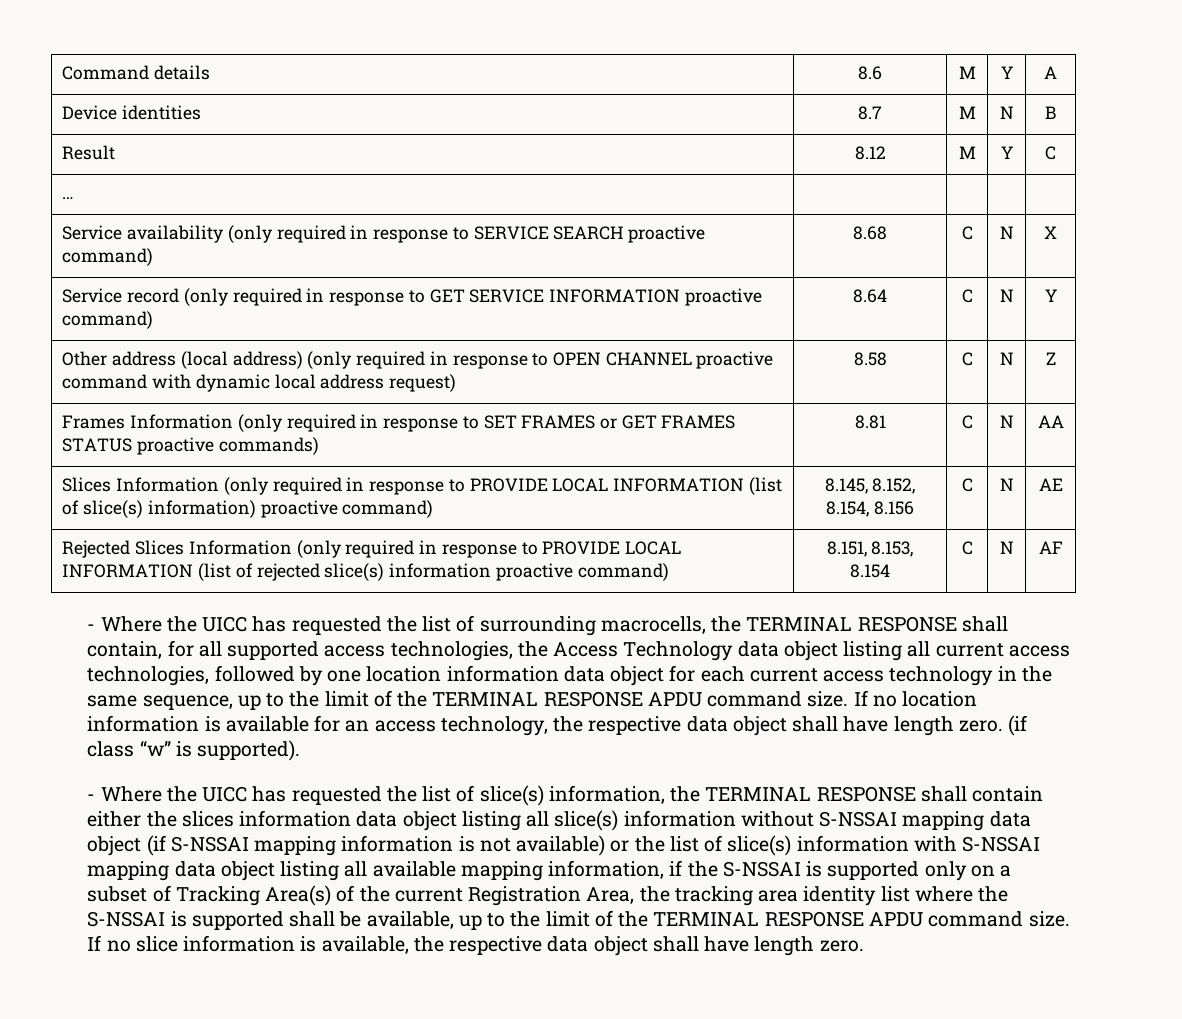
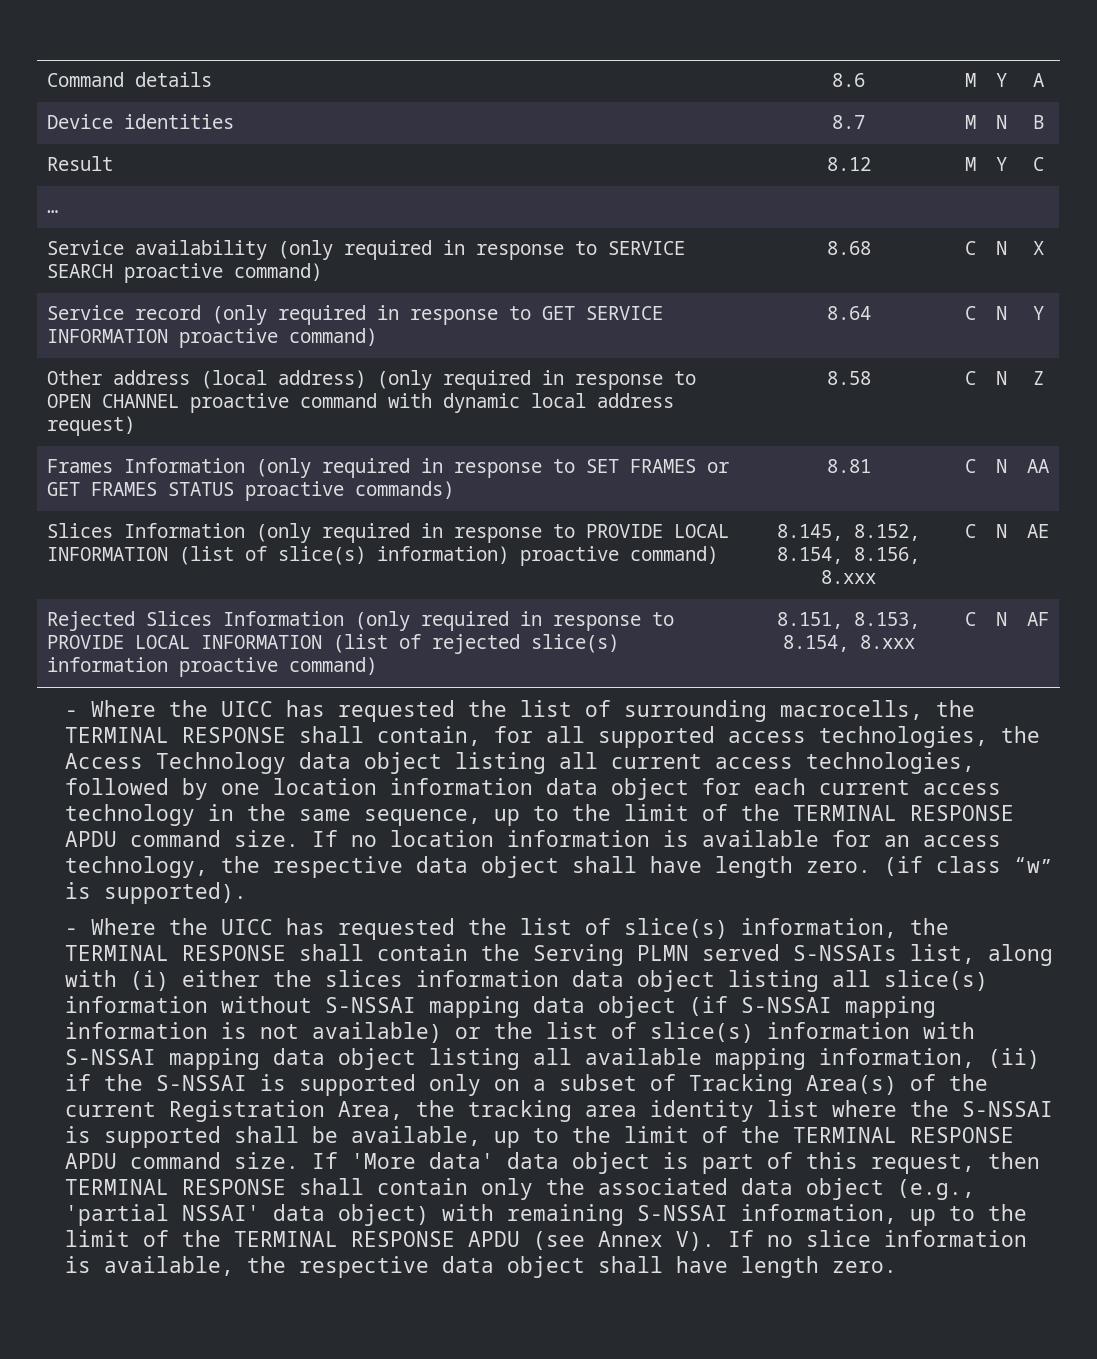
[873,501,914,515] 8.156 -> [854,547,920,564] [821,570,876,584] 8.156, 8.xxx
[850,564,890,578] 8.154 -> [782,635,915,652] 8.154, 8.xxx
(1044, 794) none -> [481,944,1054,966] [65,970,170,991] the Serving PLMN served S-NSSAIs list, along with (i)
(665, 869) none -> [988,1048,1041,1069] (ii)
(102, 943) none -> [351,1152,1041,1174] [65,1178,976,1200] [65,1204,1028,1226] [65,1230,755,1251] 'More data' data object is part of this request, then TERMINAL RESPONSE shall contain only the associated data object (e.g., 'partial NSSAI' data object) with remaining S-NSSAI information, up to the limit of the TERMINAL RESPONSE APDU (see Annex V). If

